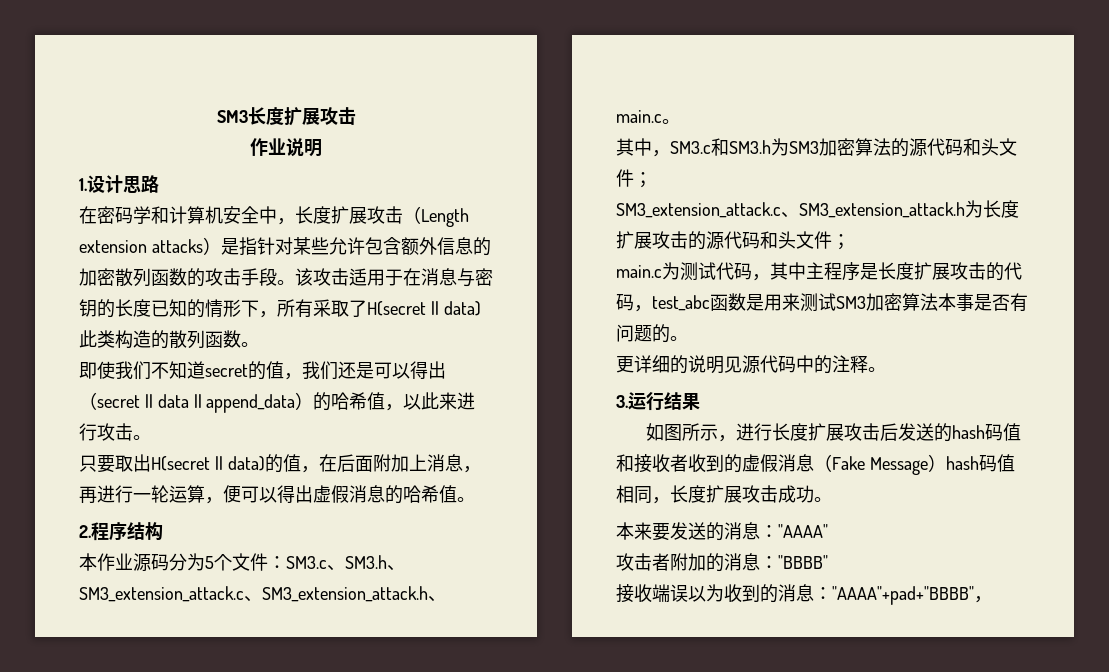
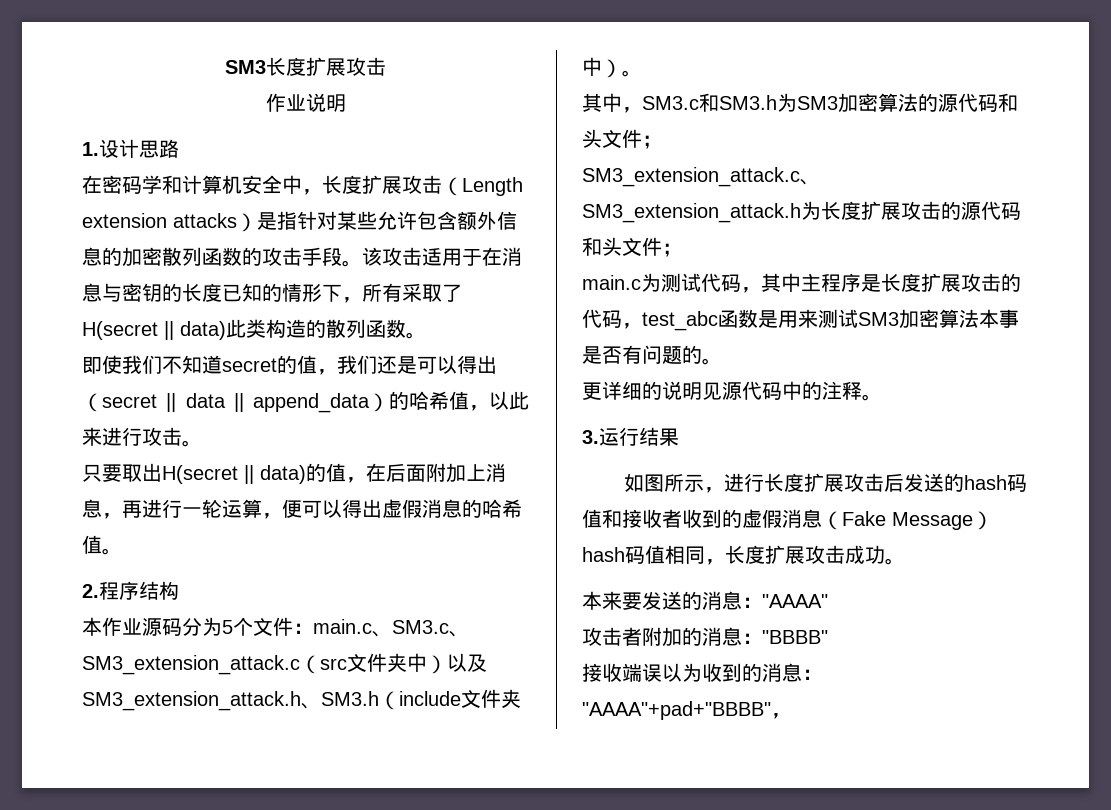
[286,555,405,571] [79,586,446,602] [616,110,662,123] SM3.c、SM3.h、SM3_extension_attack.c、SM3_extension_attack.h、main.c -> [313,619,469,637] [82,653,487,675] [82,689,521,711] [582,57,622,78] main.c、SM3.c、SM3_extension_attack.c（src文件夹中）以及SM3_extension_attack.h、SM3.h（include文件夹中）

